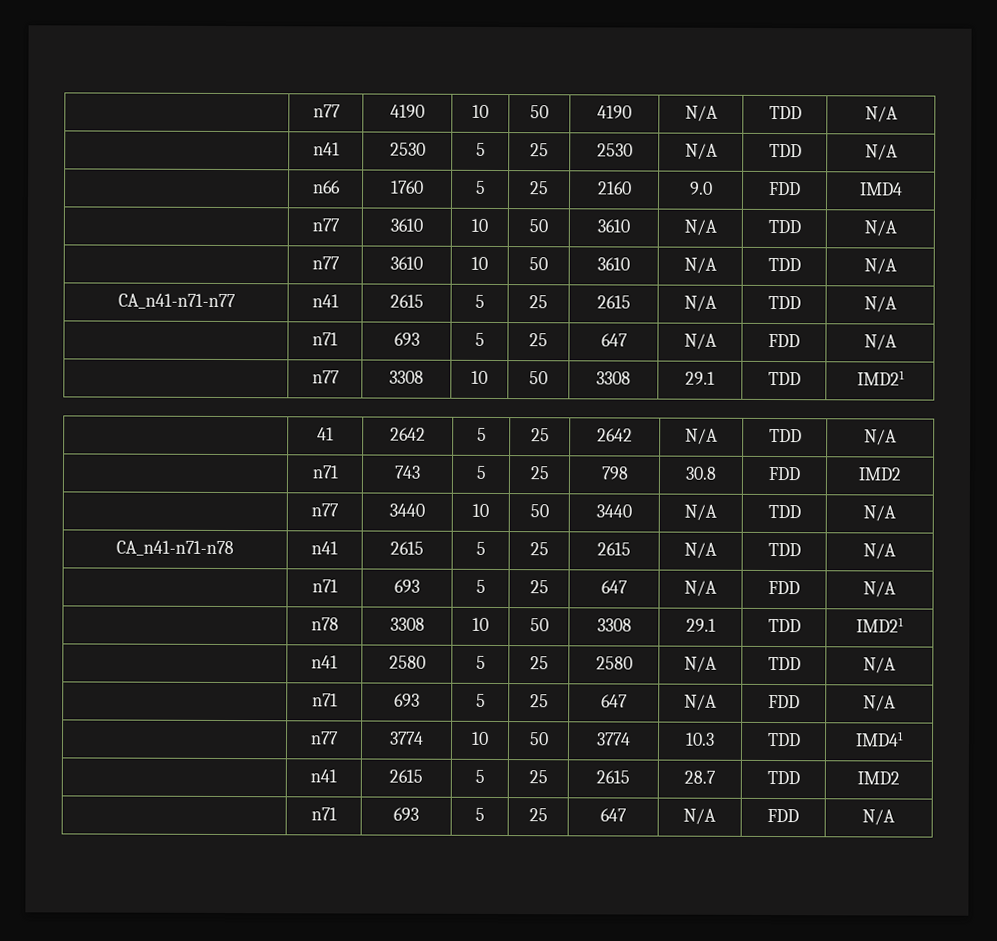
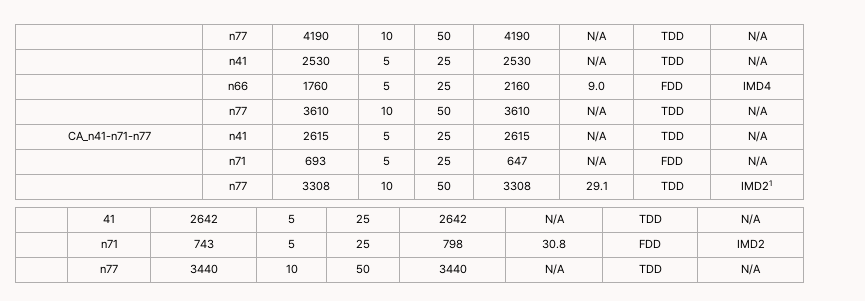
[311,256,340,270] [390,256,423,270] [471,256,488,270] [529,257,548,271] [597,257,630,271] [683,257,717,274] [767,257,801,272] [863,258,897,275] // | n77 | 3610 | 10 | 50 | 3610 | N/A | TDD | N/A -> (768, 111) none
[116,540,234,557] [311,541,338,555] [390,541,424,555] [475,541,486,555] [529,542,549,556] [597,542,631,556] [684,542,717,559] [767,542,801,557] [863,543,896,560] [311,579,338,593] [394,579,420,593] [475,579,486,593] [529,580,549,594] [601,580,628,594] [684,580,717,597] [768,580,800,595] [863,581,896,598] [310,617,339,631] [389,617,425,631] [472,617,489,631] [529,618,549,632] [596,618,632,632] [685,618,716,632] [767,618,801,633] [856,617,904,633] [311,655,338,669] [388,655,426,669] [475,655,486,669] [529,656,549,670] [595,656,633,670] [684,656,717,673] [767,656,801,671] [863,657,896,674] [311,693,338,707] [394,693,420,707] [475,693,486,707] [529,694,549,708] [601,694,628,708] [684,694,717,711] [768,694,800,709] [863,695,896,712] [310,731,339,745] [389,731,424,745] [471,731,489,745] [528,732,549,746] [596,732,631,746] [685,732,715,746] [766,732,801,747] [855,731,904,747] [310,769,337,783] [389,769,423,783] [474,769,485,783] [528,770,548,784] [596,770,630,784] [684,770,716,784] [766,770,800,785] [857,771,900,785] [310,807,337,821] [393,807,419,821] [474,807,485,821] [528,808,548,822] [600,808,627,822] [683,808,716,825] [767,808,799,823] [862,809,895,826] // CA_n41-n71-n78 | n41 | 2615 | 5 | 25 | 2615 | N/A | TDD | N/A // | n71 | 693 | 5 | 25 | 647 | N/A | FDD | N/A // | n78 | 3308 | 10 | 50 | 3308 | 29.1 | TDD | IMD21 // | n41 | 2580 | 5 | 25 | 2580 | N/A | TDD | N/A // | n71 | 693 | 5 | 25 | 647 | N/A | FDD | N/A // | n77 | 3774 | 10 | 50 | 3774 | 10.3 | TDD | IMD41 // | n41 | 2615 | 5 | 25 | 2615 | 28.7 | TDD | IMD2 // | n71 | 693 | 5 | 25 | 647 | N/A | FDD | N/A -> (761, 269) none

